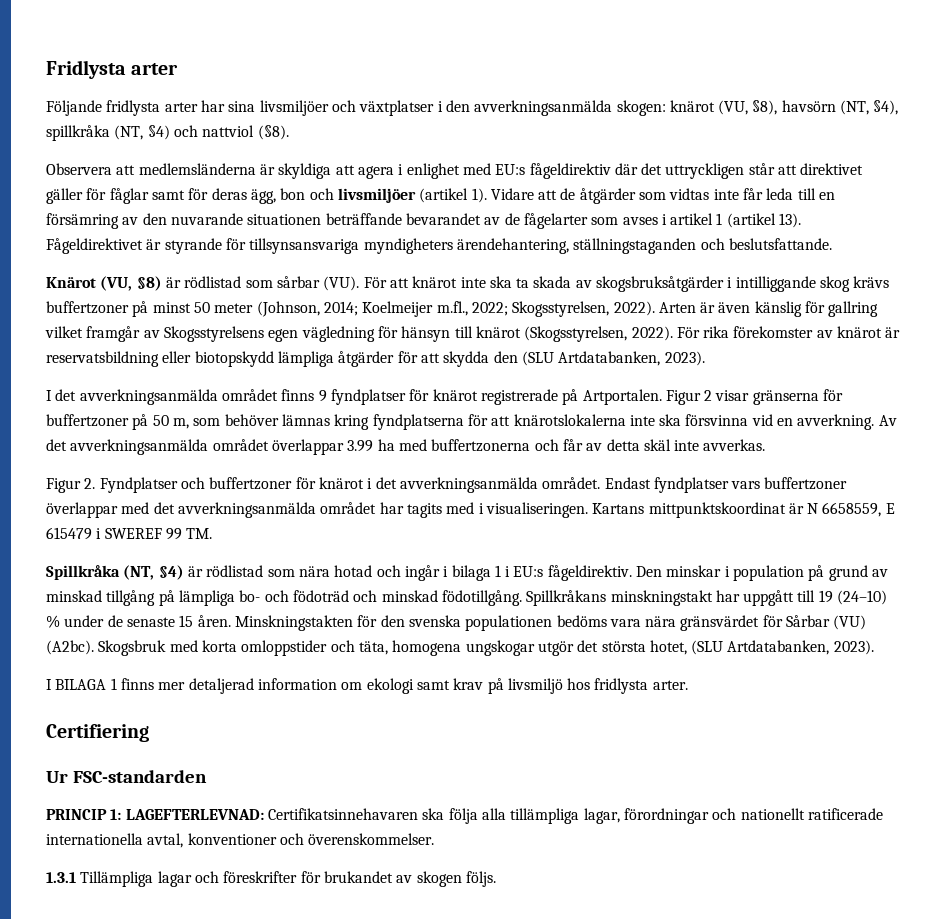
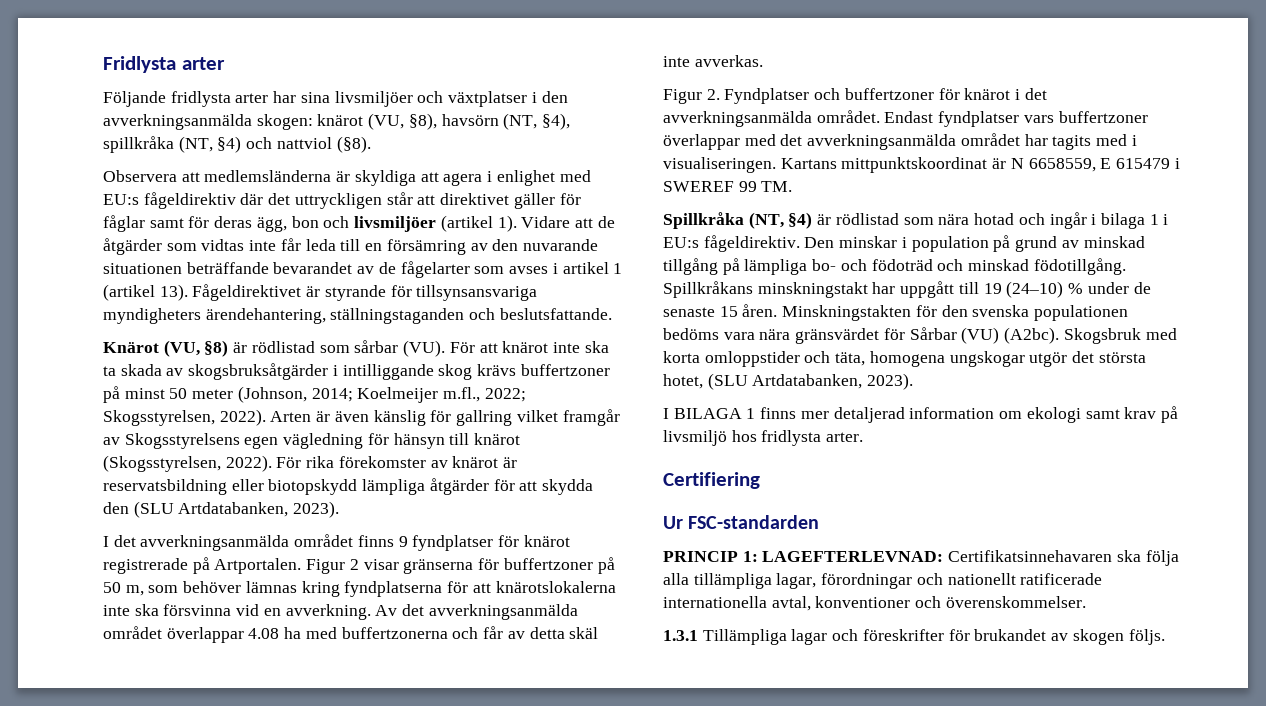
[347,440,374,452] 3.99 -> [248,628,280,639] 4.08

